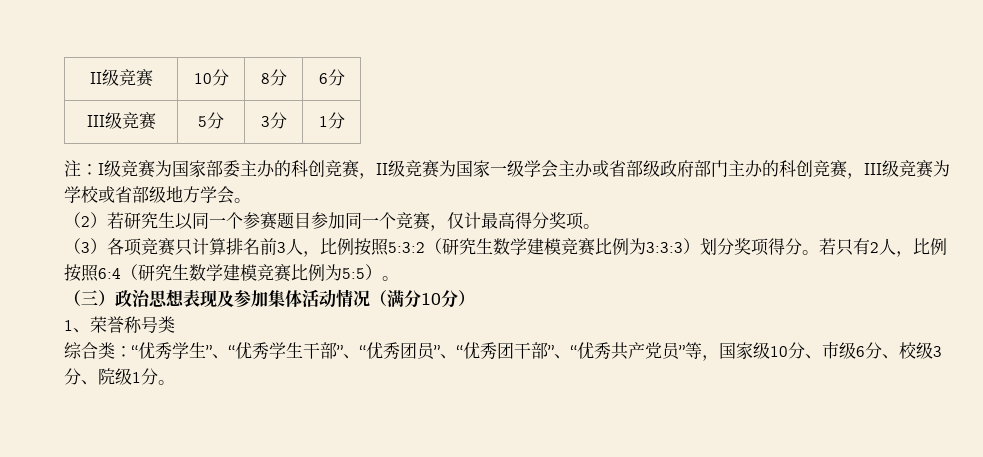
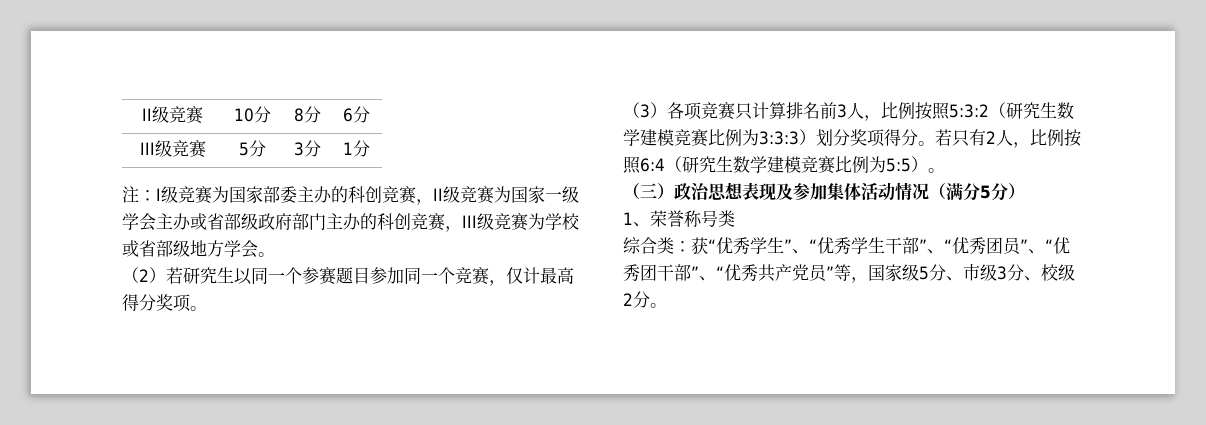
[421,293,441,305] 10 -> [980,185,991,199] 5
(132, 351) none -> [691,237,708,254] 获
[770,346,788,357] 10 -> [919,266,929,280] 5
[856,346,865,357] 6 -> [997,266,1007,280] 3
[933,346,942,357] [64,368,141,385] 3分、院级1 -> [623,293,633,306] 2

